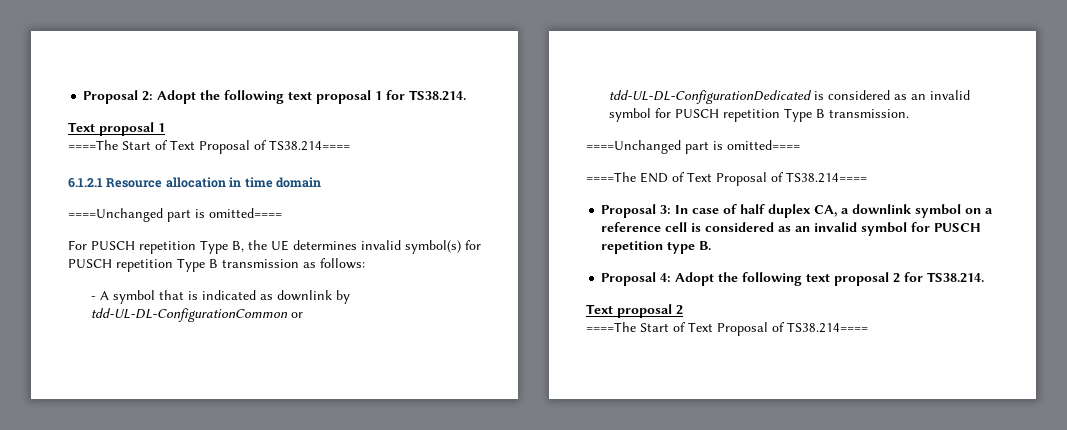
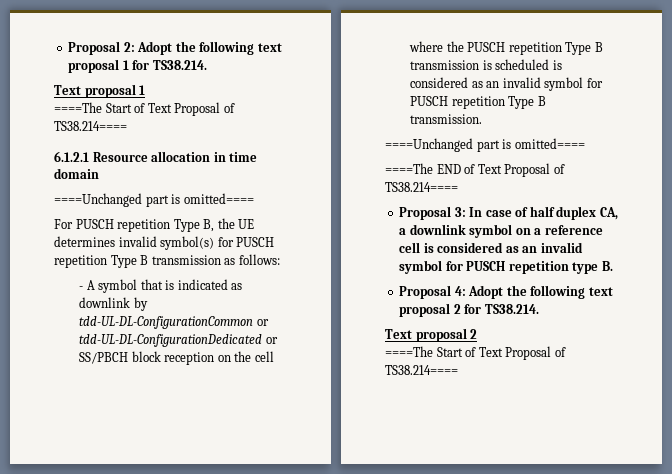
(813, 97) none -> [265,337,278,344] [79,351,274,365] [409,41,603,55] [410,59,550,70] or SS/PBCH block reception on the cell where the PUSCH repetition Type B transmission is scheduled

